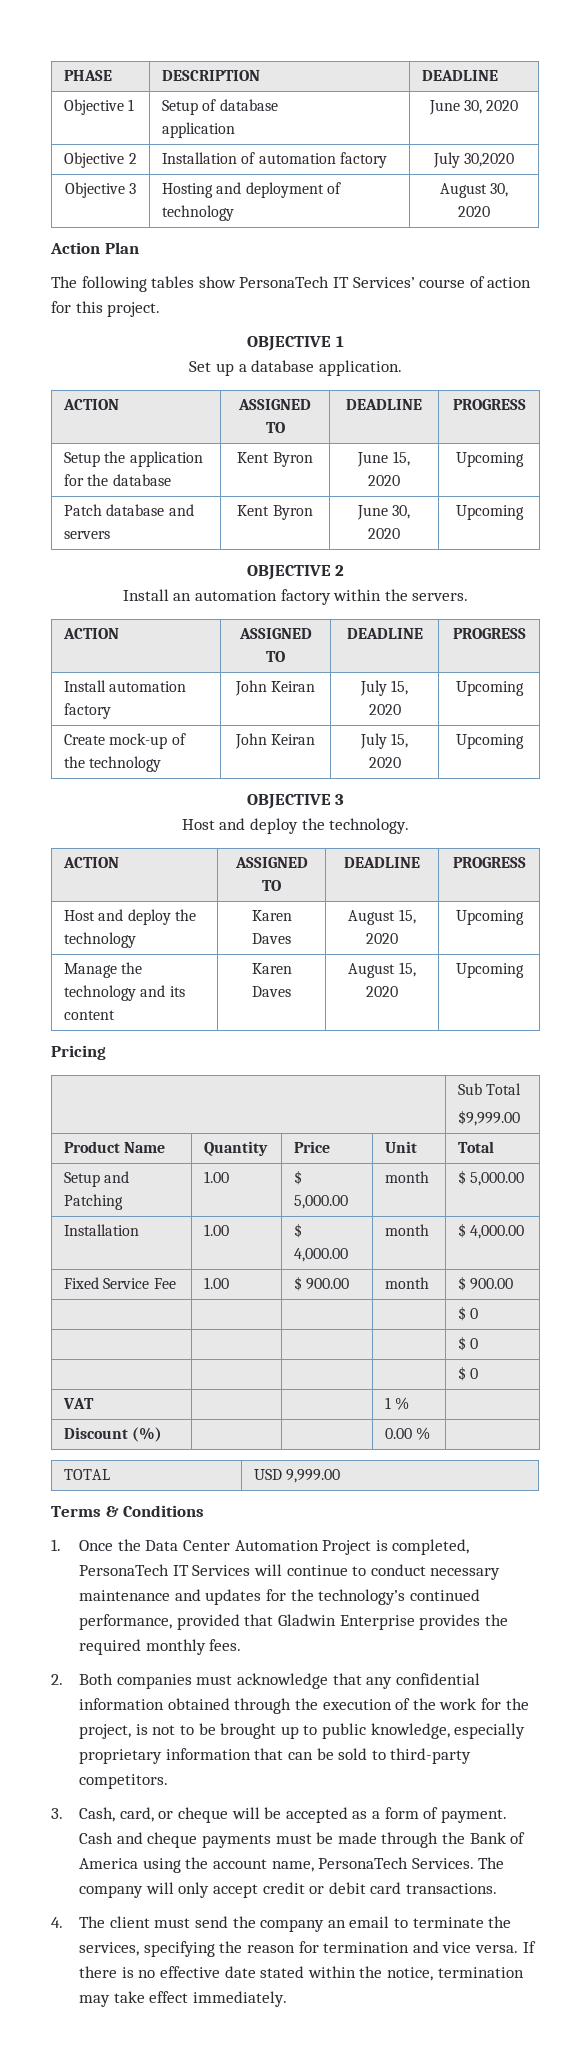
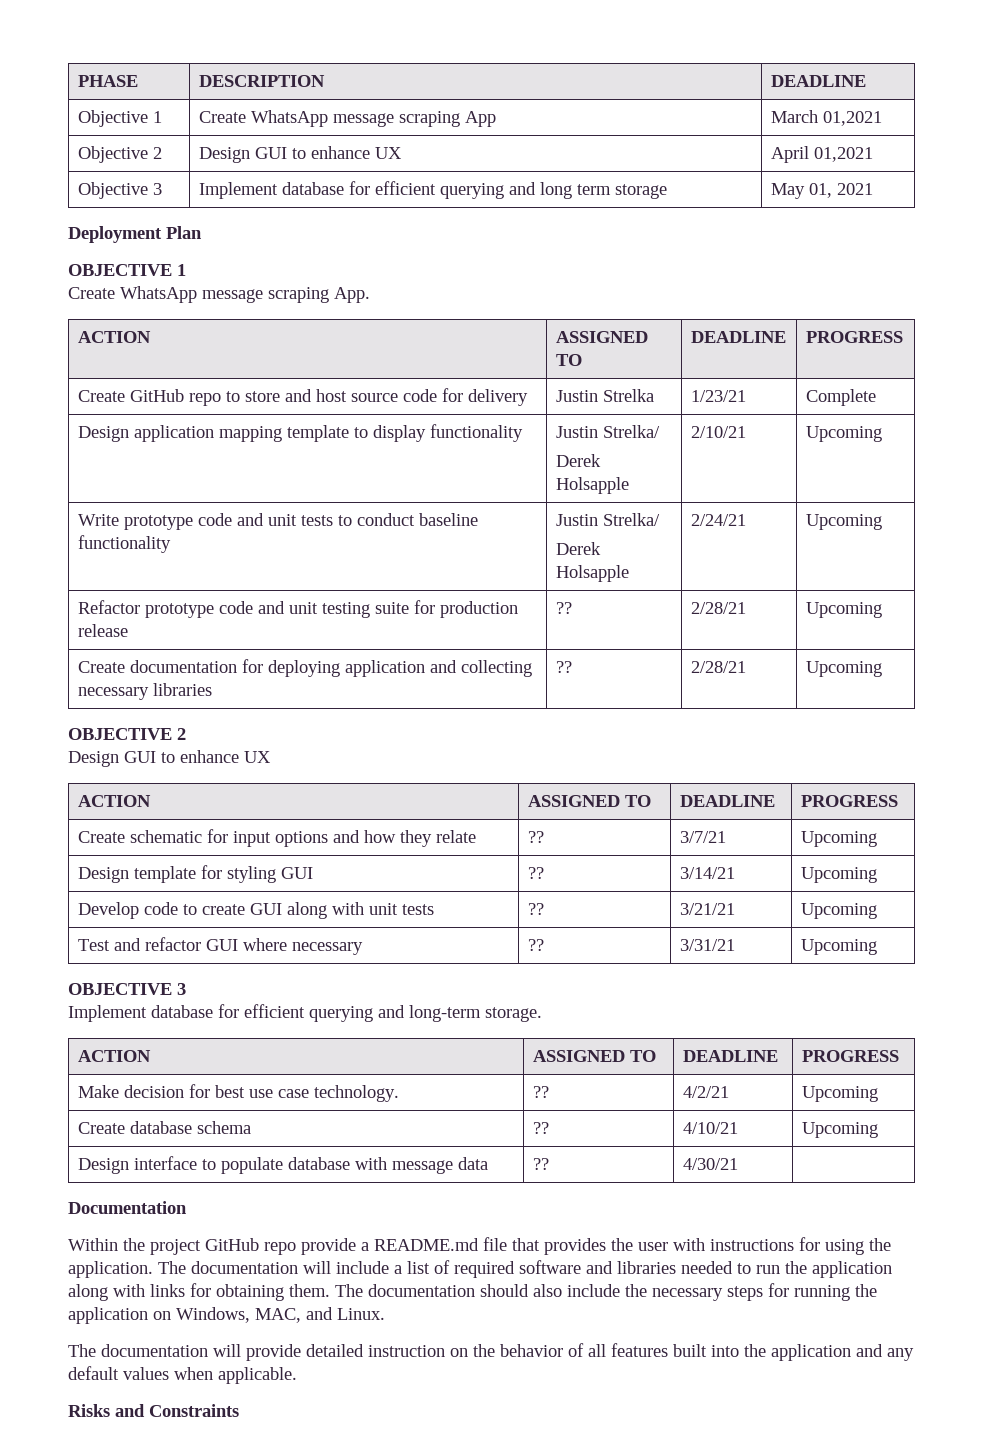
[162,99,278,115] [162,122,236,138] [428,100,519,115] [64,152,137,168] [162,152,387,168] [432,152,515,168] [64,182,137,198] [162,182,341,198] [162,205,235,221] [439,183,509,198] [458,206,490,217] [50,242,139,254] [51,276,532,292] [51,301,161,317] [247,336,344,351] [189,360,402,376] [63,399,120,410] [238,399,311,410] [265,422,285,433] [346,399,422,410] [452,399,526,410] [64,451,203,467] [64,474,171,486] [237,452,313,467] [357,451,410,467] [368,475,400,486] [455,452,524,467] [64,504,194,516] [64,531,111,539] [237,505,313,520] [356,505,411,520] [368,528,400,539] [455,505,524,520] [246,565,345,580] [122,589,469,605] [63,628,120,639] [238,628,312,639] [266,651,285,662] [346,628,423,639] [452,628,526,639] [64,680,187,692] [64,703,112,719] [234,680,316,696] [359,680,409,696] [368,704,401,715] [455,681,524,696] [64,733,186,749] [64,756,162,772] [234,733,316,749] [359,733,409,749] [368,757,401,768] [455,734,524,749] [246,794,345,809] [181,818,410,834] [63,857,120,868] [234,857,308,868] [262,880,281,891] [344,857,420,868] [452,857,526,868] [64,909,196,925] [64,932,137,948] [251,910,292,921] [252,933,291,944] [348,909,416,925] [366,933,398,944] [455,910,524,925] [64,962,143,978] [64,985,185,1001] [64,1010,116,1020] [251,963,292,974] [252,986,291,997] [348,962,416,978] [366,986,398,997] [455,963,524,978] [51,1045,106,1060] [458,1083,522,1095] [458,1110,521,1126] [64,1141,166,1153] [204,1141,269,1156] [294,1141,331,1153] [385,1141,418,1153] [458,1141,495,1153] [64,1171,130,1187] [64,1194,124,1210] [204,1171,230,1183] [294,1170,303,1185] [294,1195,349,1209] [385,1171,430,1183] [458,1170,525,1186] [64,1224,140,1236] [204,1224,230,1236] [294,1223,303,1238] [294,1248,349,1262] [385,1224,430,1236] [458,1223,525,1239] [64,1277,176,1289] [204,1277,230,1289] [294,1276,350,1291] [385,1277,430,1289] [458,1276,514,1291] [458,1306,479,1321] [458,1336,479,1351] [458,1366,479,1381] [63,1398,95,1409] [385,1397,410,1410] [64,1427,163,1442] [385,1427,431,1440] [64,1469,111,1480] [254,1469,341,1483] [51,1505,205,1517] [51,1539,470,1555] [79,1564,501,1580] [79,1589,480,1605] [79,1614,508,1630] [79,1639,242,1655] [51,1673,480,1689] [79,1698,529,1714] [79,1723,526,1739] [79,1748,472,1764] [79,1774,169,1789] [51,1807,507,1823] [79,1832,526,1848] [79,1857,505,1873] [79,1882,498,1898] [51,1916,512,1932] [79,1941,536,1957] [79,1966,524,1981] [79,1991,288,2007] Setup of database // application | June 30, 2020 // Objective 2 | Installation of automation factory | July 30,2020 // Objective 3 | Hosting and deployment of technology | August 30, 2020 // Action Plan // The following tables show PersonaTech IT Services’ course of action for this project. // OBJECTIVE 1 // Set up a database application. // ACTION | ASSIGNED TO | DEADLINE | PROGRESS // Setup the application for the database | Kent Byron | June 15, 2020 | Upcoming // Patch database and servers | Kent Byron | June 30, 2020 | Upcoming // OBJECTIVE 2 // Install an automation factory within the servers. // ACTION | ASSIGNED TO | DEADLINE | PROGRESS // Install automation factory | John Keiran | July 15, 2020 | Upcoming // Create mock-up of the technology | John Keiran | July 15, 2020 | Upcoming // OBJECTIVE 3 // Host and deploy the technology. // ACTION | ASSIGNED TO | DEADLINE | PROGRESS // Host and deploy the technology | Karen Daves | August 15, 2020 | Upcoming // Manage the technology and its content | Karen Daves | August 15, 2020 | Upcoming // Pricing // | Sub Total // $9,999.00 // Product Name | Quantity | Price | Unit | Total // Setup and Patching | 1.00 | $ 5,000.00 | month | $ 5,000.00 // Installation | 1.00 | $ 4,000.00 | month | $ 4,000.00 // Fixed Service Fee | 1.00 | $ 900.00 | month | $ 900.00 // | | | | $ 0 // | | | | $ 0 // | | | | $ 0 // VAT | | | 1 % | // Discount (%) | | | 0.00 % | // TOTAL | USD 9,999.00 // Terms & Conditions // 1. Once the Data Center Automation Project is completed, PersonaTech IT Services will continue to conduct necessary maintenance and updates for the technology’s continued performance, provided that Gladwin Enterprise provides the required monthly fees. // 2. Both companies must acknowledge that any confidential information obtained through the execution of the work for the project, is not to be brought up to public knowledge, especially proprietary information that can be sold to third-party competitors. // 3. Cash, card, or cheque will be accepted as a form of payment. Cash and cheque payments must be made through the Bank of America using the account name, PersonaTech Services. The company will only accept credit or debit card transactions. // 4. The client must send the company an email to terminate the services, specifying the reason for termination and vice versa. If there is no effective date stated within the notice, termination may take effect immediately. -> [198,110,496,127] [770,110,882,126] [77,146,162,163] [198,146,402,163] [770,146,873,163] [77,182,162,199] [198,181,667,199] [770,183,873,199] [68,226,202,243] [68,264,186,276] [68,286,370,303] [77,331,151,343] [555,331,648,343] [555,354,582,366] [690,331,786,343] [805,331,903,343] [77,388,528,406] [555,389,654,402] [690,390,746,402] [805,389,876,406] [77,424,523,442] [555,425,660,438] [555,454,601,467] [555,477,629,494] [690,426,746,438] [805,426,882,442] [77,513,478,530] [77,535,171,553] [555,513,660,526] [555,542,601,555] [555,565,629,582] [690,514,746,526] [805,514,882,530] [77,600,518,618] [77,624,128,637] [555,602,572,614] [690,602,746,614] [805,602,882,618] [77,659,532,677] [77,683,212,700] [555,661,572,673] [690,661,746,673] [805,661,882,677] [68,728,186,740] [68,750,271,767] [77,795,151,807] [527,795,651,807] [679,795,775,807] [800,795,898,807] [77,829,476,847] [527,831,544,843] [679,831,726,843] [800,831,877,847] [77,865,313,883] [527,867,544,879] [679,867,735,879] [800,867,877,883] [77,902,434,919] [527,903,544,915] [679,903,735,915] [800,903,877,919] [77,937,363,955] [527,939,544,951] [679,939,735,951] [800,939,877,955] [68,983,186,995] [68,1004,542,1022] [77,1050,151,1062] [532,1050,656,1062] [682,1050,778,1062] [801,1050,899,1062] [77,1084,399,1102] [532,1086,549,1098] [682,1086,729,1098] [801,1086,878,1102] [77,1121,251,1134] [532,1122,549,1134] [682,1122,738,1134] [801,1122,878,1138] [77,1156,488,1174] [532,1158,549,1170] [682,1158,738,1170] [68,1201,187,1214] [68,1237,891,1255] [68,1260,892,1278] [68,1283,877,1301] [68,1307,385,1324] [68,1343,914,1361] [68,1366,297,1384] [68,1404,239,1417] Create WhatsApp message scraping App | March 01,2021 // Objective 2 | Design GUI to enhance UX | April 01,2021 // Objective 3 | Implement database for efficient querying and long term storage | May 01, 2021 // Deployment Plan // OBJECTIVE 1 // Create WhatsApp message scraping App. // ACTION | ASSIGNED TO | DEADLINE | PROGRESS // Create GitHub repo to store and host source code for delivery | Justin Strelka | 1/23/21 | Complete // Design application mapping template to display functionality | Justin Strelka/ // Derek Holsapple | 2/10/21 | Upcoming // Write prototype code and unit tests to conduct baseline functionality | Justin Strelka/ // Derek Holsapple | 2/24/21 | Upcoming // Refactor prototype code and unit testing suite for production release | ?? | 2/28/21 | Upcoming // Create documentation for deploying application and collecting necessary libraries | ?? | 2/28/21 | Upcoming // OBJECTIVE 2 // Design GUI to enhance UX // ACTION | ASSIGNED TO | DEADLINE | PROGRESS // Create schematic for input options and how they relate | ?? | 3/7/21 | Upcoming // Design template for styling GUI | ?? | 3/14/21 | Upcoming // Develop code to create GUI along with unit tests | ?? | 3/21/21 | Upcoming // Test and refactor GUI where necessary | ?? | 3/31/21 | Upcoming // OBJECTIVE 3 // Implement database for efficient querying and long-term storage. // ACTION | ASSIGNED TO | DEADLINE | PROGRESS // Make decision for best use case technology. | ?? | 4/2/21 | Upcoming // Create database schema | ?? | 4/10/21 | Upcoming // Design interface to populate database with message data | ?? | 4/30/21 | // Documentation // Within the project GitHub repo provide a README.md file that provides the user with instructions for using the application. The documentation will include a list of required software and libraries needed to run the application along with links for obtaining them. The documentation should also include the necessary steps for running the application on Windows, MAC, and Linux. // The documentation will provide detailed instruction on the behavior of all features built into the application and any default values when applicable. // Risks and Constraints

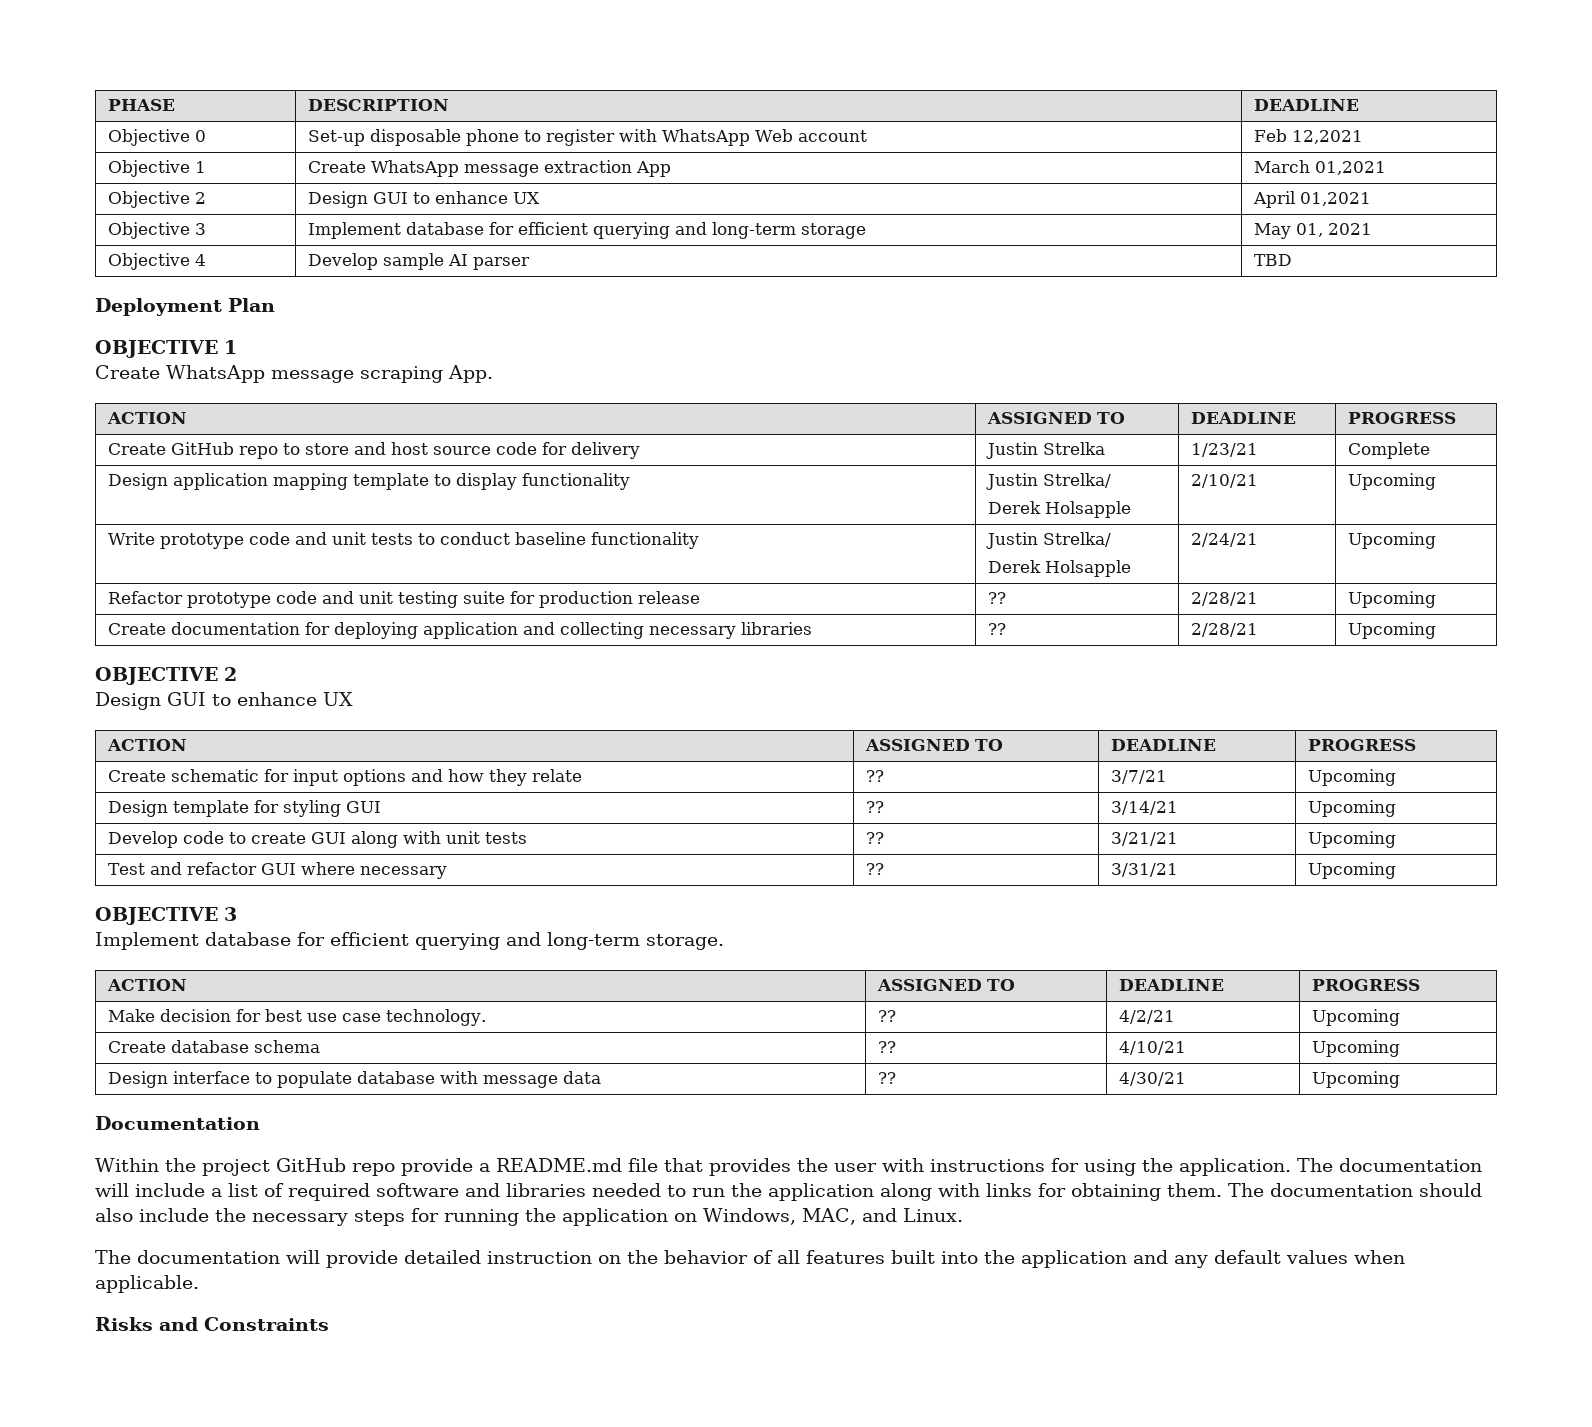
(866, 81) none -> [107,129,206,146] [307,129,867,146] [1253,129,1363,144] // Objective 0 | Set-up disposable phone to register with WhatsApp Web account | Feb 12,2021
[398,111,460,127] scraping -> [543,160,632,173] extraction
[539,182,611,199] long term -> [711,222,796,239] long-term
(873, 189) none -> [107,253,206,270] [307,253,530,270] [1253,254,1292,266] // Objective 4 | Develop sample AI parser | TBD
(738, 1164) none -> [1311,1071,1400,1088] Upcoming

